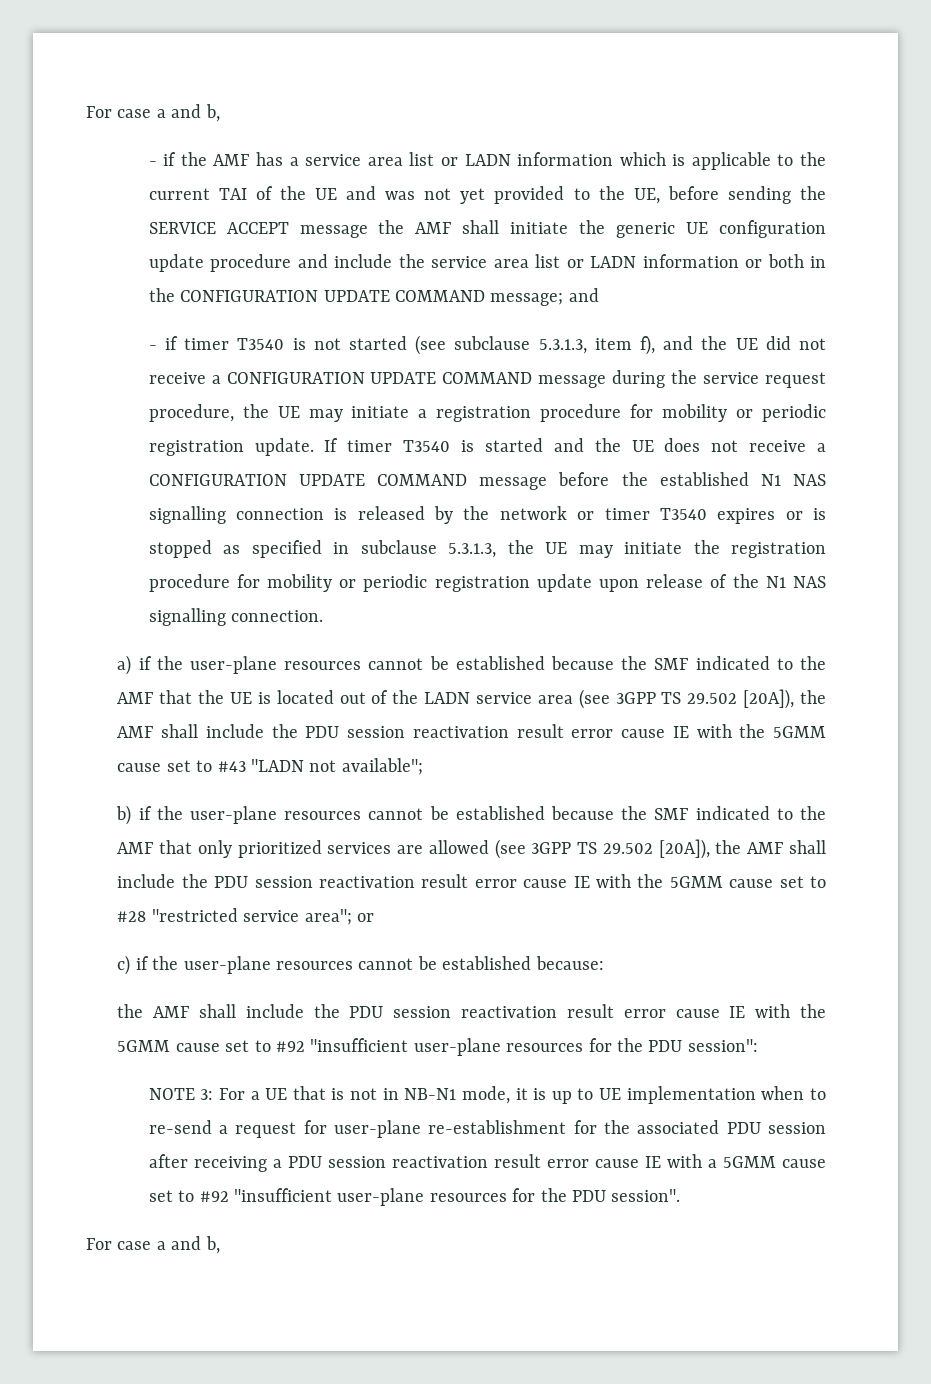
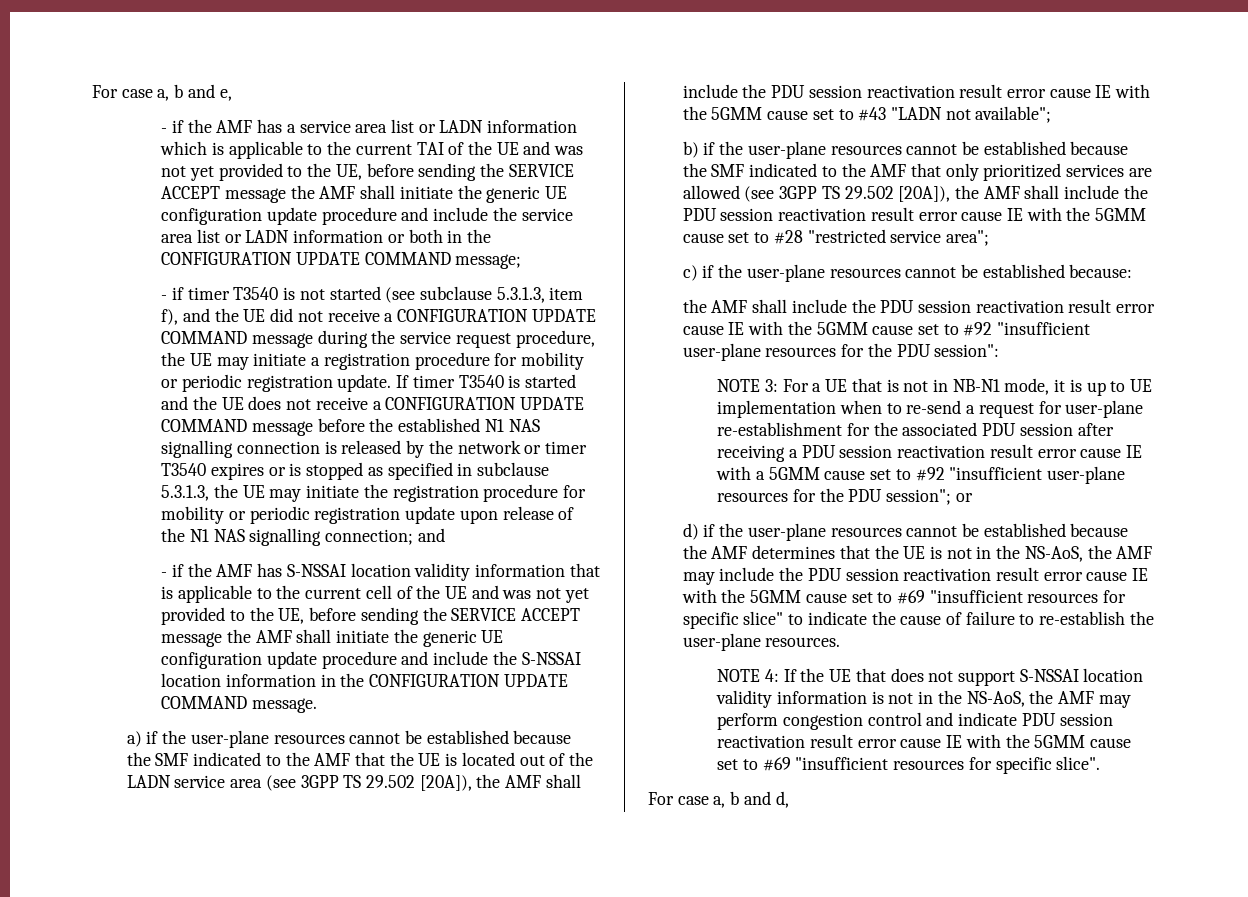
[86,104,220,122] For case a and b, -> [92,84,232,101] For case a, b and e,
[568,288,599,302] and -> (522, 261) none
[231,610,324,622] connection. -> [325,528,445,545] [161,563,600,581] [161,585,589,603] [161,607,581,625] [161,629,504,647] [161,651,581,669] [161,673,568,687] [161,696,317,713] connection; and // - if the AMF has S-NSSAI location validity information that is applicable to the current cell of the UE and was not yet provided to the UE, before sending the SERVICE ACCEPT message the AMF shall initiate the generic UE configuration update procedure and include the S-NSSAI location information in the CONFIGURATION UPDATE COMMAND message.
[356,913,374,922] or -> (989, 238) none
[611,1189,681,1202] [86,1236,220,1254] session". // For case a and b, -> [886,489,973,505] [682,523,1129,541] [682,545,1153,562] [682,567,1149,585] [681,589,1127,604] [682,611,1154,629] [682,633,841,651] [717,668,1144,686] [716,690,1131,708] [717,712,1113,730] [717,734,1132,748] [717,756,1101,774] [648,791,789,808] session"; or // d) if the user-plane resources cannot be established because the AMF determines that the UE is not in the NS-AoS, the AMF may include the PDU session reactivation result error cause IE with the 5GMM cause set to #69 "insufficient resources for specific slice" to indicate the cause of failure to re-establish the user-plane resources. // NOTE 4: If the UE that does not support S-NSSAI location validity information is not in the NS-AoS, the AMF may perform congestion control and indicate PDU session reactivation result error cause IE with the 5GMM cause set to #69 "insufficient resources for specific slice". // For case a, b and d,

